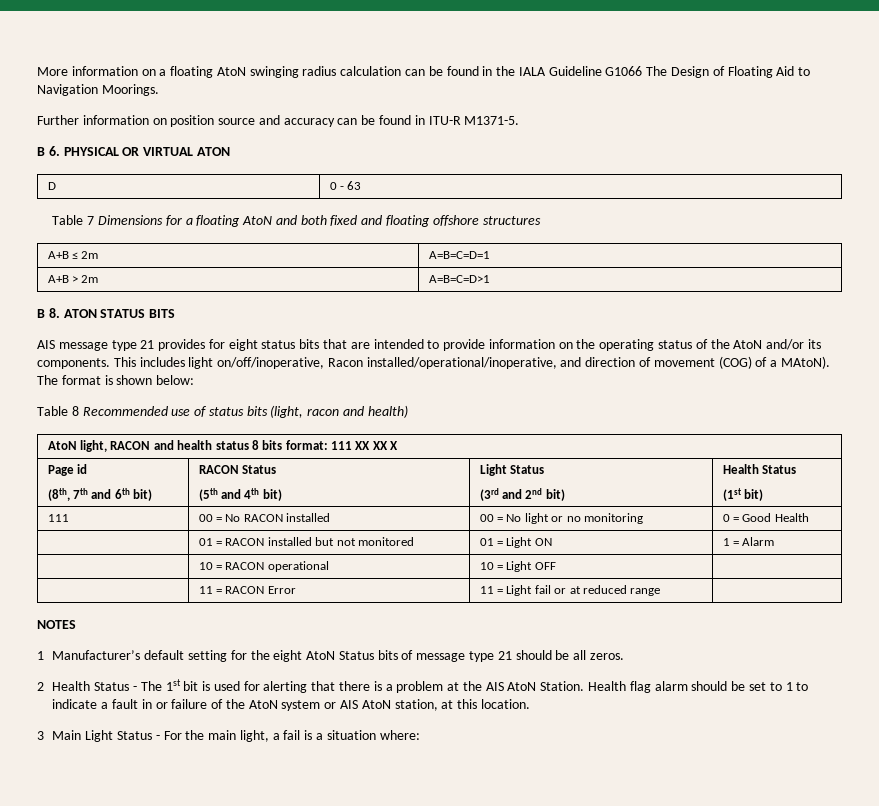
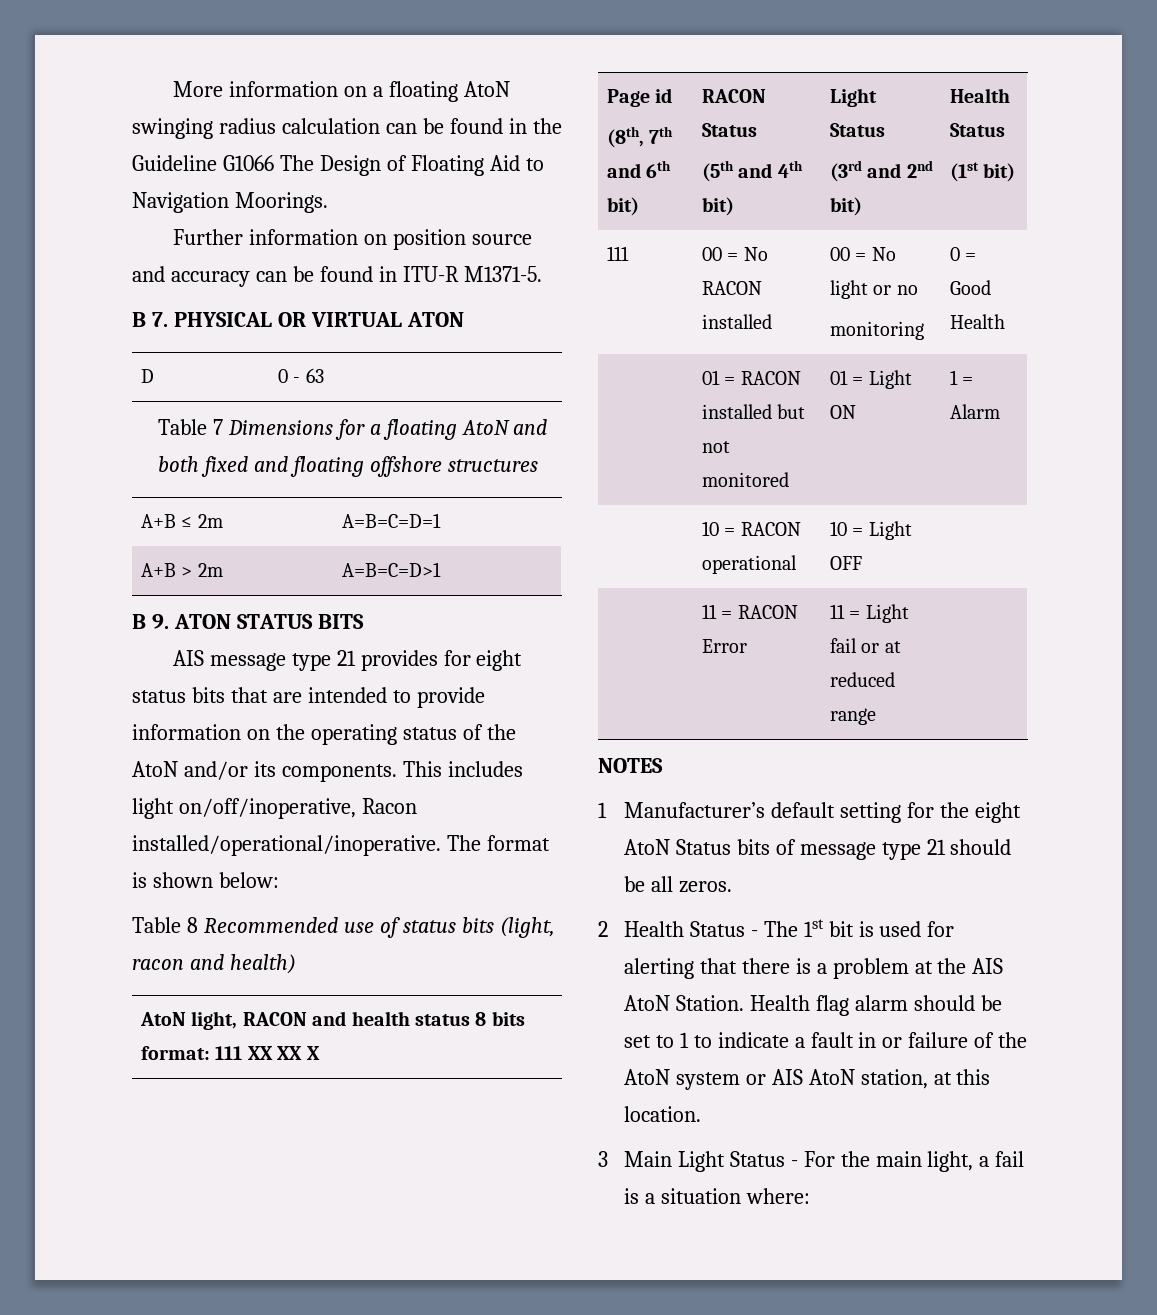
[518,67,546,76] IALA -> (562, 126) none
[48,146,60,156] 6. -> [151,312,168,327] 7.
[48,308,60,318] 8. -> [151,614,169,629] 9.
[366,356,830,369] installed/operational/inoperative, and direction of movement (COG) of a MAtoN). -> [132,835,441,856] installed/operational/inoperative.
(581, 519) none -> (918, 290) //

